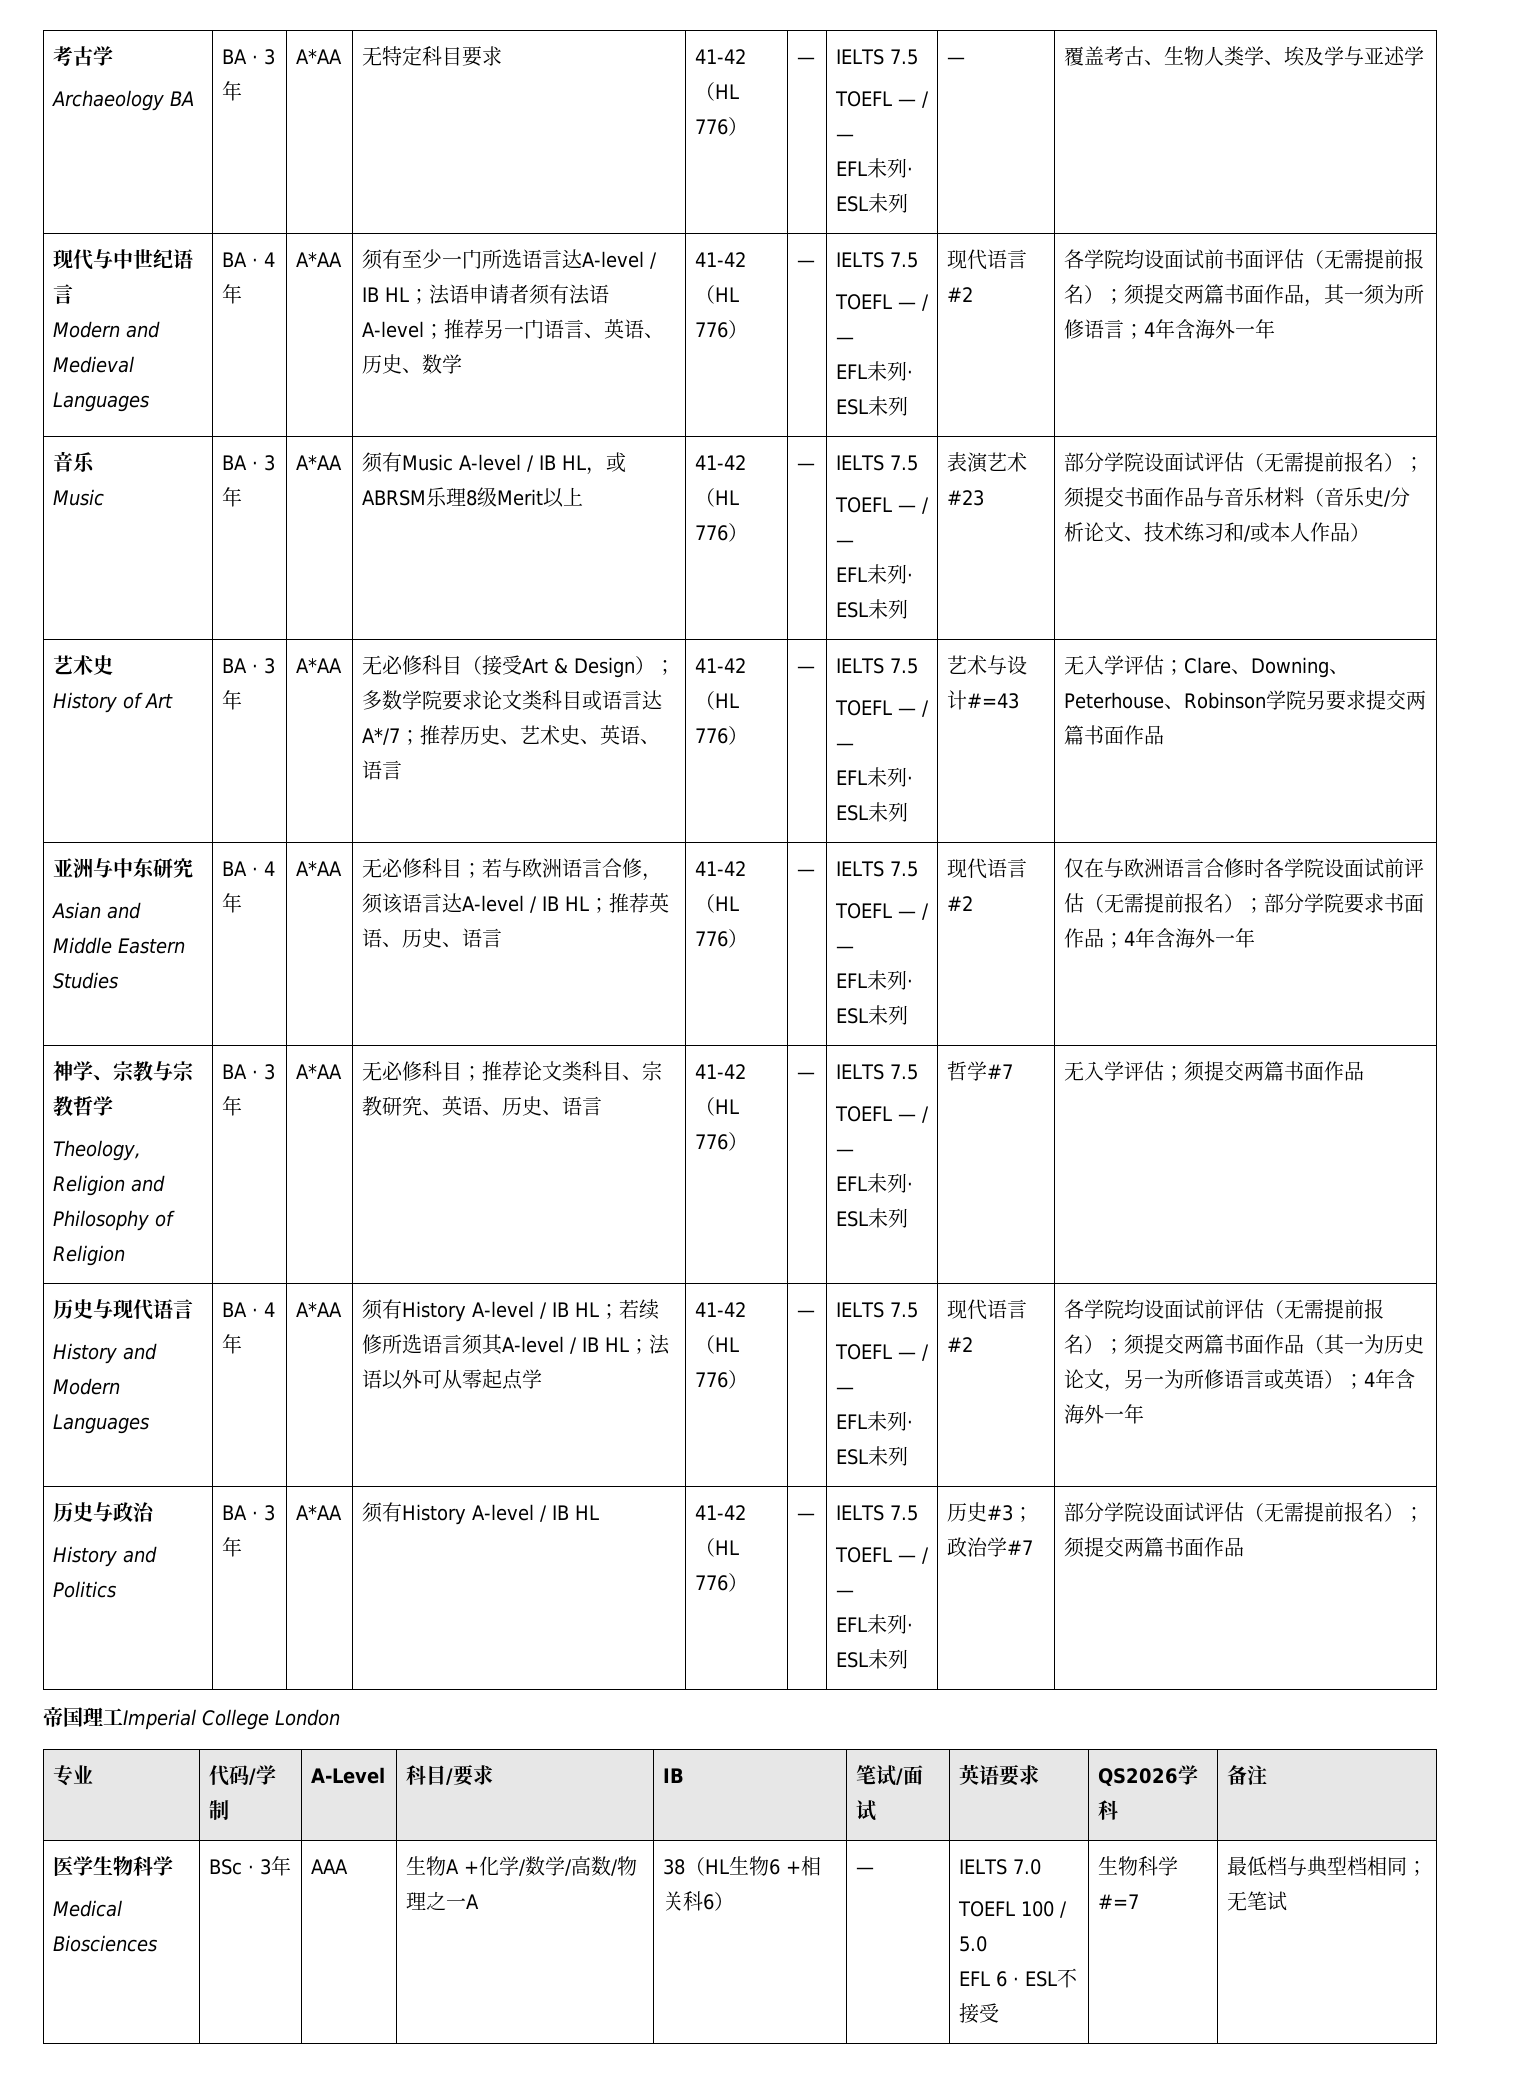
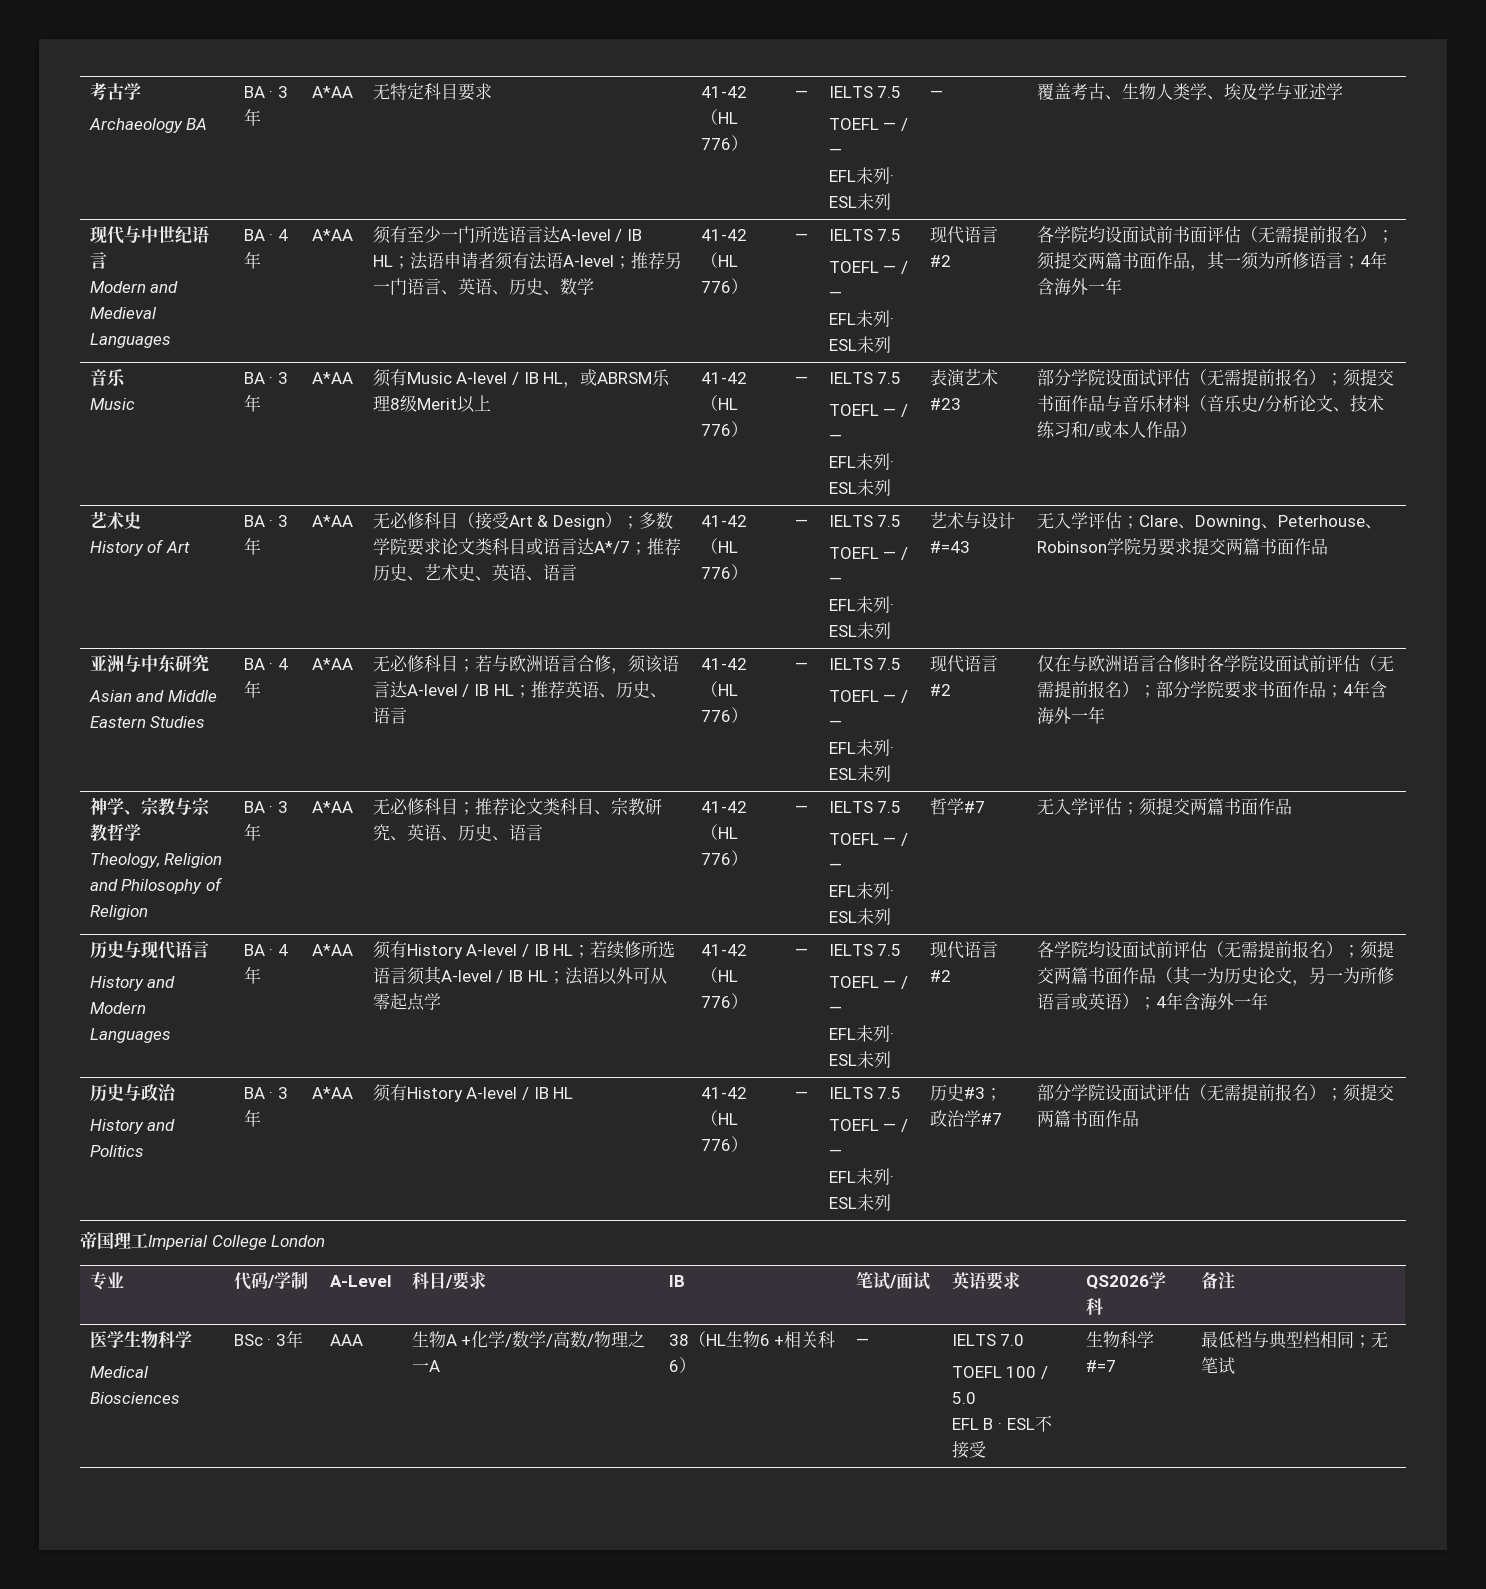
[995,1971,1007,1987] 6 -> [983,1418,994,1430] B

